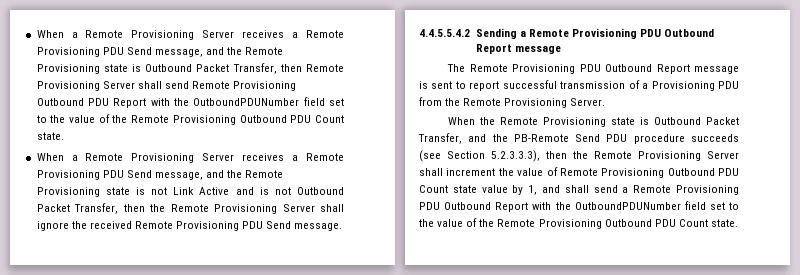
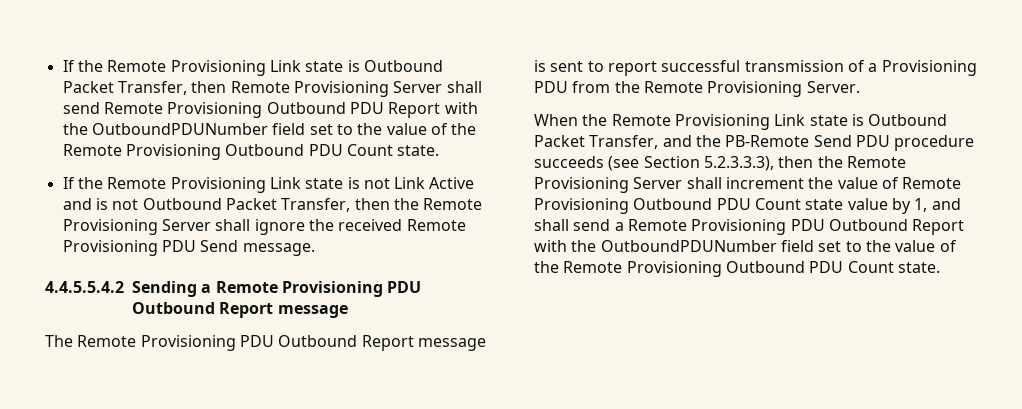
[36,30,344,40] [36,47,284,57] [36,64,100,74] When a Remote Provisioning Server receives a Remote Provisioning PDU Send message, and the Remote Provisioning -> [62,60,301,76] If the Remote Provisioning Link
[36,153,344,163] [36,170,284,180] [36,187,100,197] When a Remote Provisioning Server receives a Remote Provisioning PDU Send message, and the Remote Provisioning -> [62,177,301,193] If the Remote Provisioning Link
(607, 122) none -> [774,114,806,126] Link

